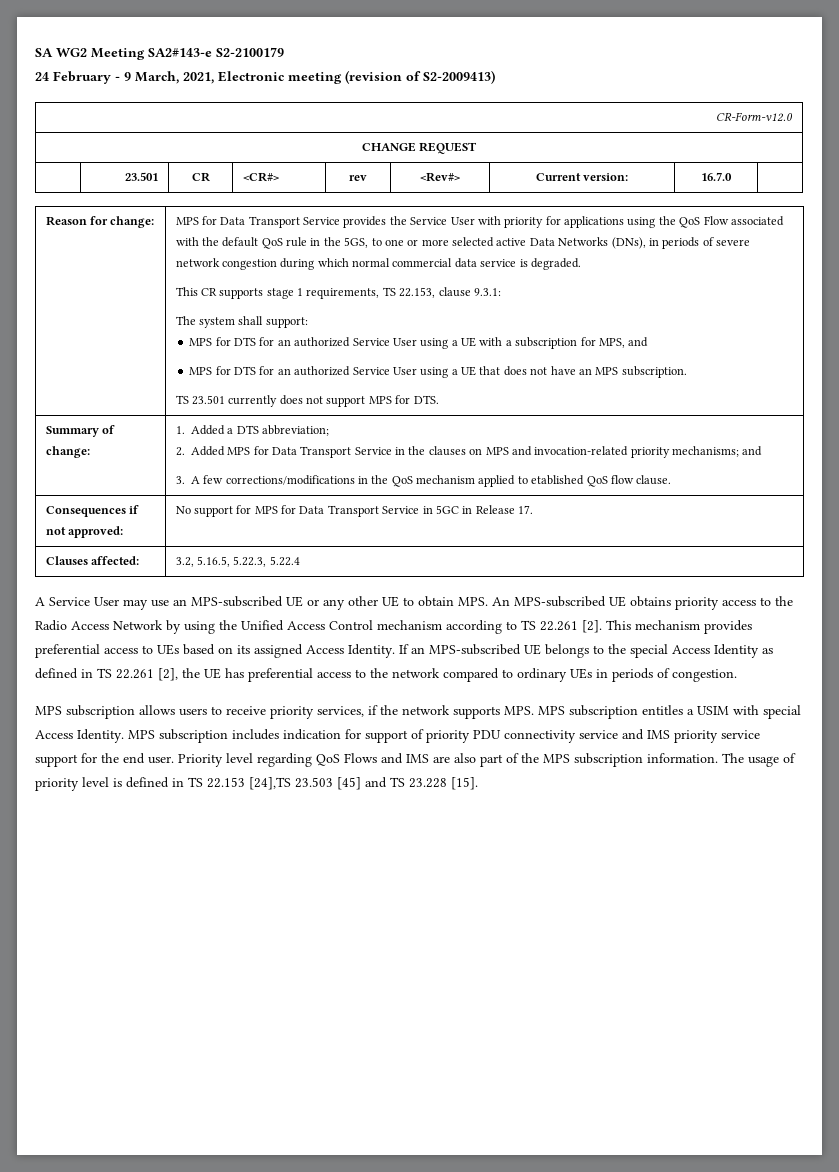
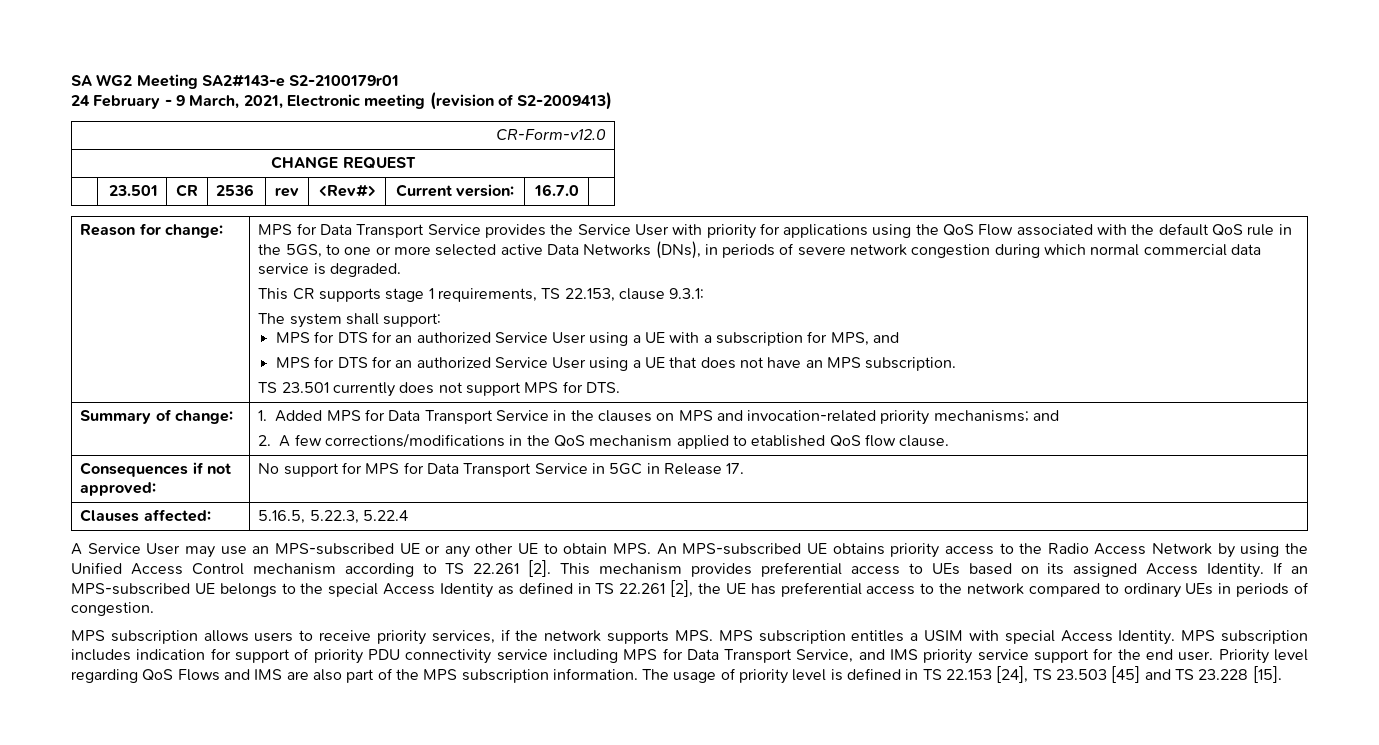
[216,47,284,57] S2-2100179 -> [289,75,400,86] S2-2100179r01
[242,172,279,182] <CR#> -> [216,184,255,196] 2536
[227,425,329,436] [175,446,225,456] a DTS abbreviation; // 2. Added -> (323, 416) none
[175,476,185,484] 3. -> [258,435,272,446] 2.
[175,557,194,567] 3.2, -> (211, 515) none
(618, 734) none -> [552,648,854,663] including MPS for Data Transport Service,
[249,777,291,790] [24],TS -> [996,666,1052,683] [24], TS

